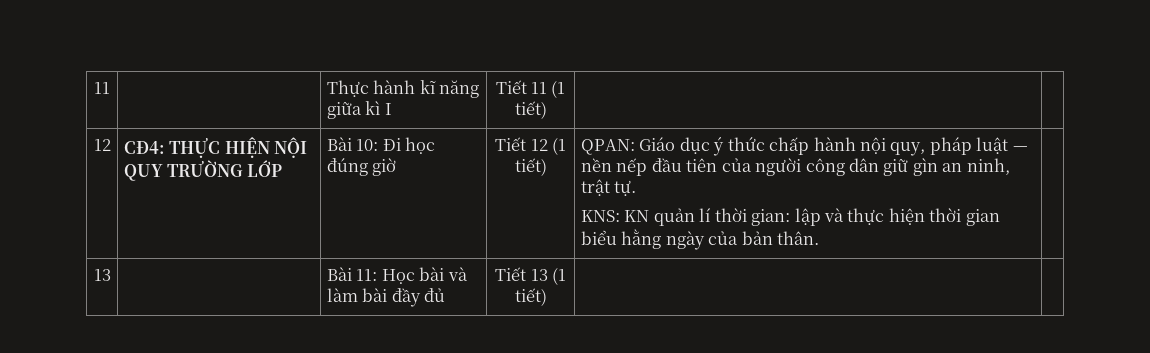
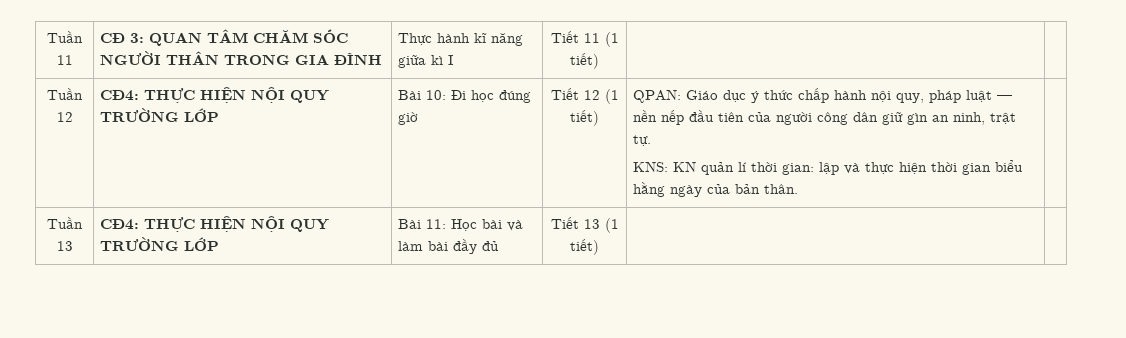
(94, 88) none -> [47,31,83,43] Tuần
(110, 88) none -> [99,29,348,46] [99,51,382,65] CĐ 3: QUAN TÂM CHĂM SÓC NGƯỜI THÂN TRONG GIA ĐÌNH
(547, 110) none -> [47,88,83,100] Tuần
(820, 238) none -> [47,217,83,229] Tuần
(111, 275) none -> [99,216,329,232] [99,237,219,251] CĐ4: THỰC HIỆN NỘI QUY TRƯỜNG LỚP

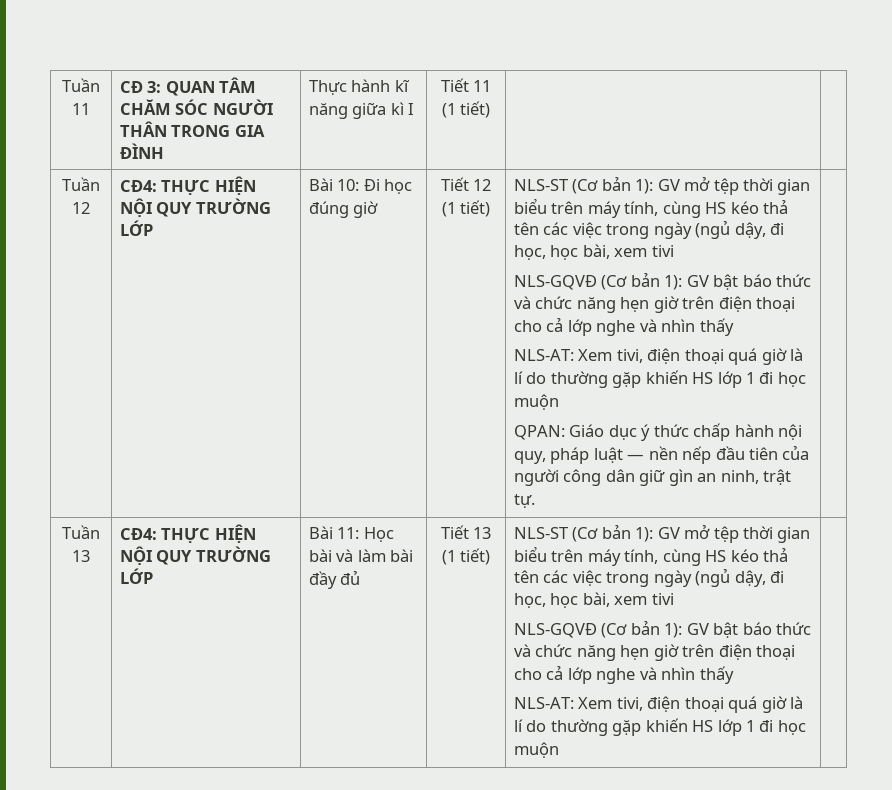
(599, 118) none -> [513,176,811,195] [513,198,789,218] [513,220,785,239] [513,244,674,260] [513,272,812,290] [513,296,796,313] [513,317,734,336] [513,348,804,365] [513,370,806,388] [513,394,559,410] NLS-ST (Cơ bản 1): GV mở tệp thời gian biểu trên máy tính, cùng HS kéo thả tên các việc trong ngày (ngủ dậy, đi học, học bài, xem tivi // NLS-GQVĐ (Cơ bản 1): GV bật báo thức và chức năng hẹn giờ trên điện thoại cho cả lớp nghe và nhìn thấy // NLS-AT: Xem tivi, điện thoại quá giờ là lí do thường gặp khiến HS lớp 1 đi học muộn //
[632,160,1023,175] [632,182,798,197] // KNS: KN quản lí thời gian: lập và thực hiện thời gian biểu hằng ngày của bản thân. -> (535, 501) none
(599, 247) none -> [513,524,811,543] [513,546,789,566] [513,568,785,587] [513,592,674,608] [513,620,812,638] [513,644,796,661] [513,665,734,684] [513,696,804,713] [513,718,806,736] [513,742,559,758] NLS-ST (Cơ bản 1): GV mở tệp thời gian biểu trên máy tính, cùng HS kéo thả tên các việc trong ngày (ngủ dậy, đi học, học bài, xem tivi // NLS-GQVĐ (Cơ bản 1): GV bật báo thức và chức năng hẹn giờ trên điện thoại cho cả lớp nghe và nhìn thấy // NLS-AT: Xem tivi, điện thoại quá giờ là lí do thường gặp khiến HS lớp 1 đi học muộn

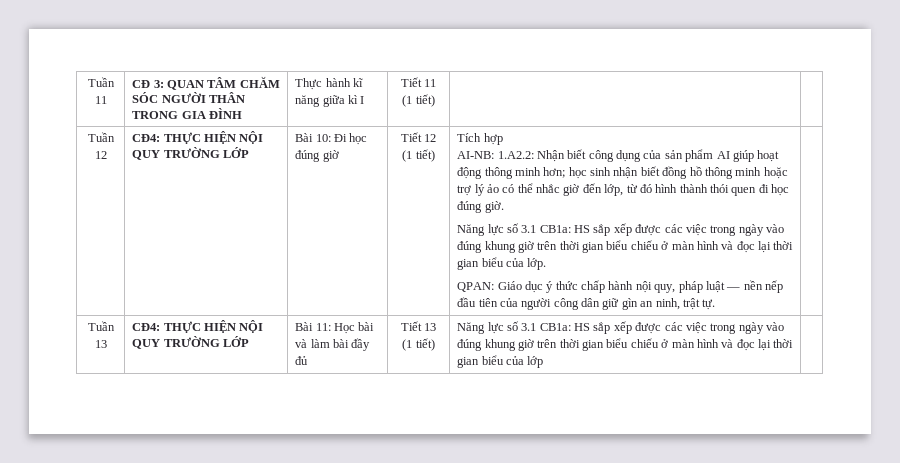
[513,176,811,195] [513,198,789,218] [513,220,785,239] [513,244,674,260] [513,272,812,290] [513,296,796,313] [513,317,734,336] [513,348,804,365] [513,370,806,388] [513,394,559,410] NLS-ST (Cơ bản 1): GV mở tệp thời gian biểu trên máy tính, cùng HS kéo thả tên các việc trong ngày (ngủ dậy, đi học, học bài, xem tivi // NLS-GQVĐ (Cơ bản 1): GV bật báo thức và chức năng hẹn giờ trên điện thoại cho cả lớp nghe và nhìn thấy // NLS-AT: Xem tivi, điện thoại quá giờ là lí do thường gặp khiến HS lớp 1 đi học muộn -> [457,133,503,145] [457,149,780,162] [457,166,788,179] [457,183,790,196] [457,201,504,213] [457,223,785,236] [457,240,794,253] [457,257,547,270] Tích hợp // AI-NB: 1.A2.2: Nhận biết công dụng của sản phẩm AI giúp hoạt động thông minh hơn; học sinh nhận biết đồng hồ thông minh hoặc trợ lý ảo có thể nhắc giờ đến lớp, từ đó hình thành thói quen đi học đúng giờ. // Năng lực số 3.1 CB1a: HS sắp xếp được các việc trong ngày vào đúng khung giờ trên thời gian biểu chiếu ở màn hình và đọc lại thời gian biểu của lớp.
[513,524,811,543] [513,546,789,566] [513,568,785,587] [513,592,674,608] [513,620,812,638] [513,644,796,661] [513,665,734,684] [513,696,804,713] [513,718,806,736] [513,742,559,758] NLS-ST (Cơ bản 1): GV mở tệp thời gian biểu trên máy tính, cùng HS kéo thả tên các việc trong ngày (ngủ dậy, đi học, học bài, xem tivi // NLS-GQVĐ (Cơ bản 1): GV bật báo thức và chức năng hẹn giờ trên điện thoại cho cả lớp nghe và nhìn thấy // NLS-AT: Xem tivi, điện thoại quá giờ là lí do thường gặp khiến HS lớp 1 đi học muộn -> [457,321,785,334] [457,338,794,351] [457,355,544,368] Năng lực số 3.1 CB1a: HS sắp xếp được các việc trong ngày vào đúng khung giờ trên thời gian biểu chiếu ở màn hình và đọc lại thời gian biểu của lớp

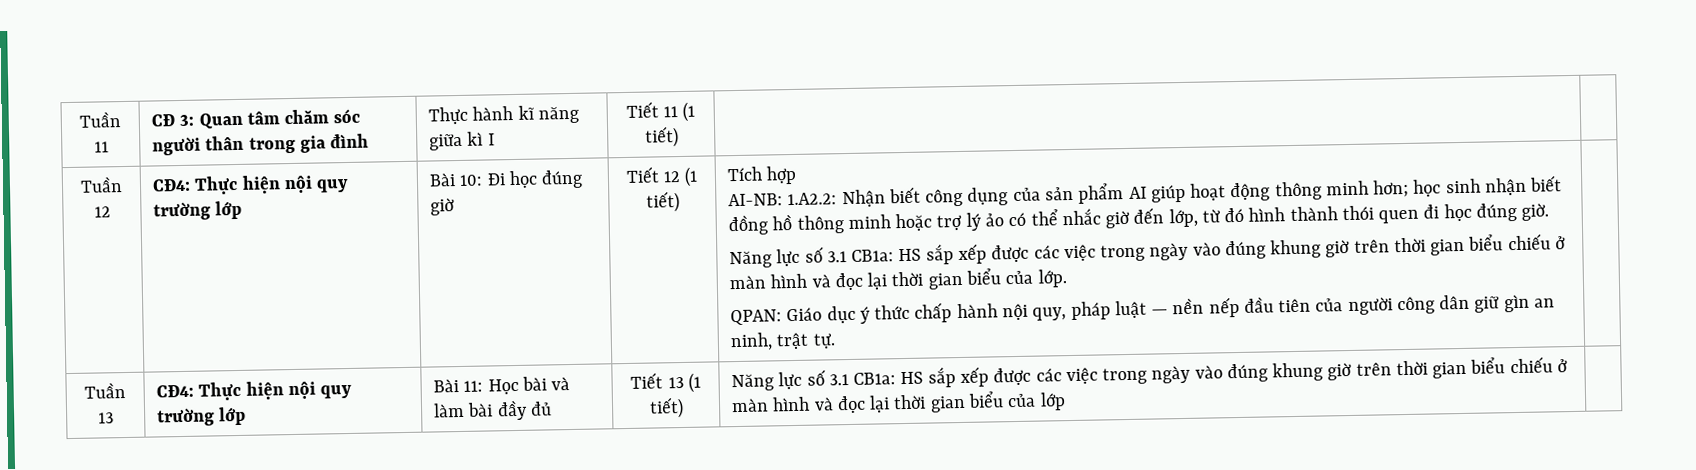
[166,76,280,90] [132,92,245,103] [132,108,242,119] QUAN TÂM CHĂM SÓC NGƯỜI THÂN TRONG GIA ĐÌNH -> [198,108,361,129] [152,133,370,156] Quan tâm chăm sóc người thân trong gia đình
[163,131,264,144] [132,147,249,160] THỰC HIỆN NỘI QUY TRƯỜNG LỚP -> [194,174,350,195] [153,200,243,221] Thực hiện nội quy trường lớp
[163,320,264,333] [132,336,249,349] THỰC HIỆN NỘI QUY TRƯỜNG LỚP -> [198,380,353,401] [157,406,247,427] Thực hiện nội quy trường lớp

